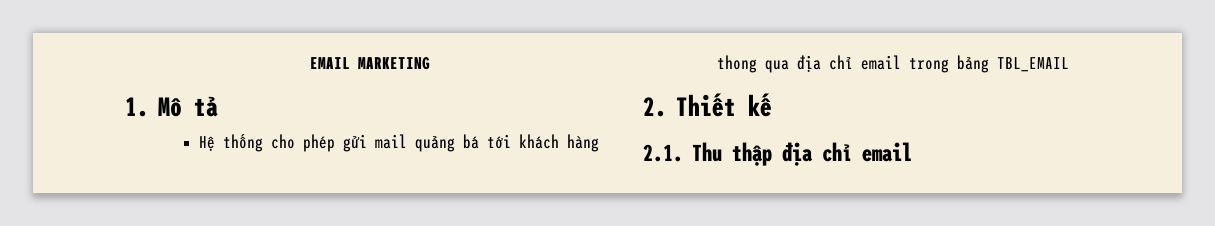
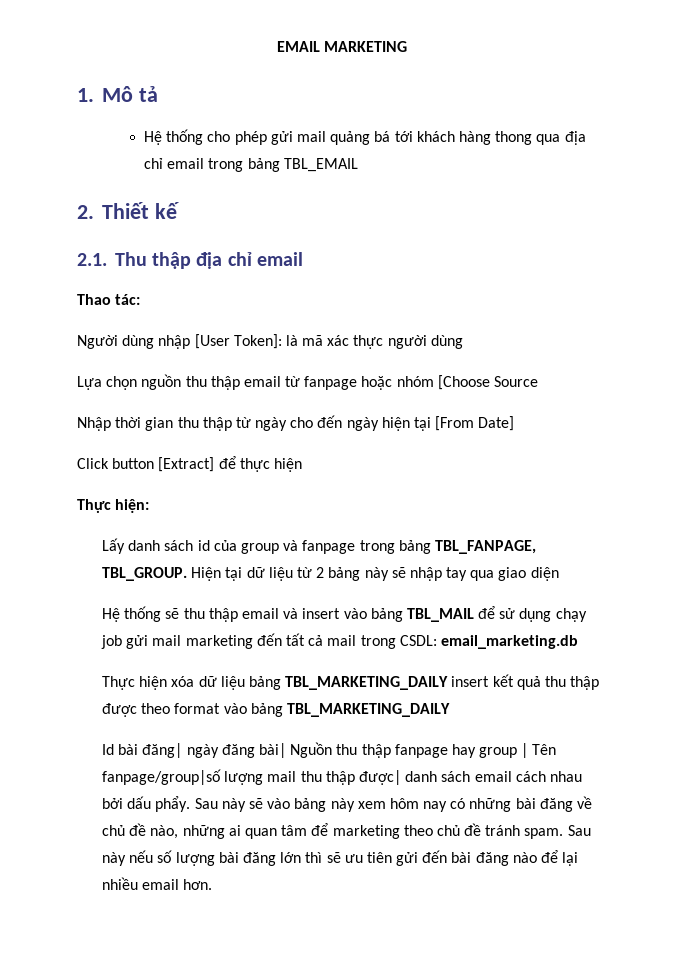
(912, 152) none -> [77,294,141,305] [77,334,463,349] [77,374,539,390] [77,415,515,431] [77,456,302,472] [77,499,150,513] [102,538,536,554] [102,567,559,581] [102,606,587,622] [101,633,578,649] [102,674,600,690] [102,703,450,717] [102,742,557,758] [102,769,582,785] [102,796,592,812] [102,823,591,839] [102,850,579,866] [102,877,213,890] // Thao tác: // Người dùng nhập [User Token]: là mã xác thực người dùng // Lựa chọn nguồn thu thập email từ fanpage hoặc nhóm [Choose Source // Nhập thời gian thu thập từ ngày cho đến ngày hiện tại [From Date] // Click button [Extract] để thực hiện // Thực hiện: // Lấy danh sách id của group và fanpage trong bảng TBL_FANPAGE, TBL_GROUP. Hiện tại dữ liệu từ 2 bảng này sẽ nhập tay qua giao diện // Hệ thống sẽ thu thập email và insert vào bảng TBL_MAIL để sử dụng chạy job gửi mail marketing đến tất cả mail trong CSDL: email_marketing.db // Thực hiện xóa dữ liệu bảng TBL_MARKETING_DAILY insert kết quả thu thập được theo format vào bảng TBL_MARKETING_DAILY // Id bài đăng| ngày đăng bài| Nguồn thu thập fanpage hay group | Tên fanpage/group|số lượng mail thu thập được| danh sách email cách nhau bởi dấu phẩy. Sau này sẽ vào bảng này xem hôm nay có những bài đăng về chủ đề nào, những ai quan tâm để marketing theo chủ đề tránh spam. Sau này nếu số lượng bài đăng lớn thì sẽ ưu tiên gửi đến bài đăng nào để lại nhiều email hơn.

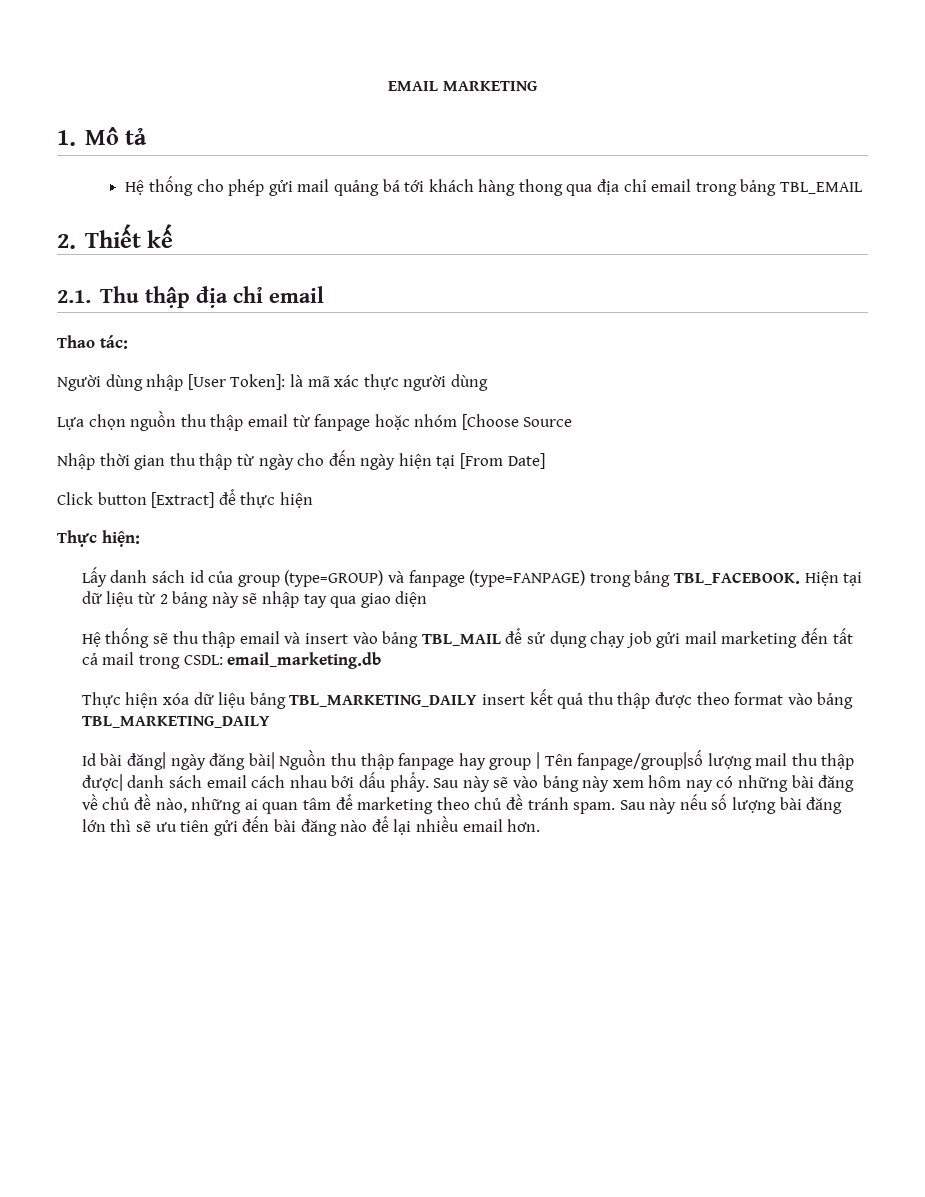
(279, 548) none -> [284,570,384,587] (type=GROUP)
[359,540,536,554] [102,567,188,581] trong bảng TBL_FANPAGE, TBL_GROUP. -> [469,570,800,587] (type=FANPAGE) trong bảng TBL_FACEBOOK.

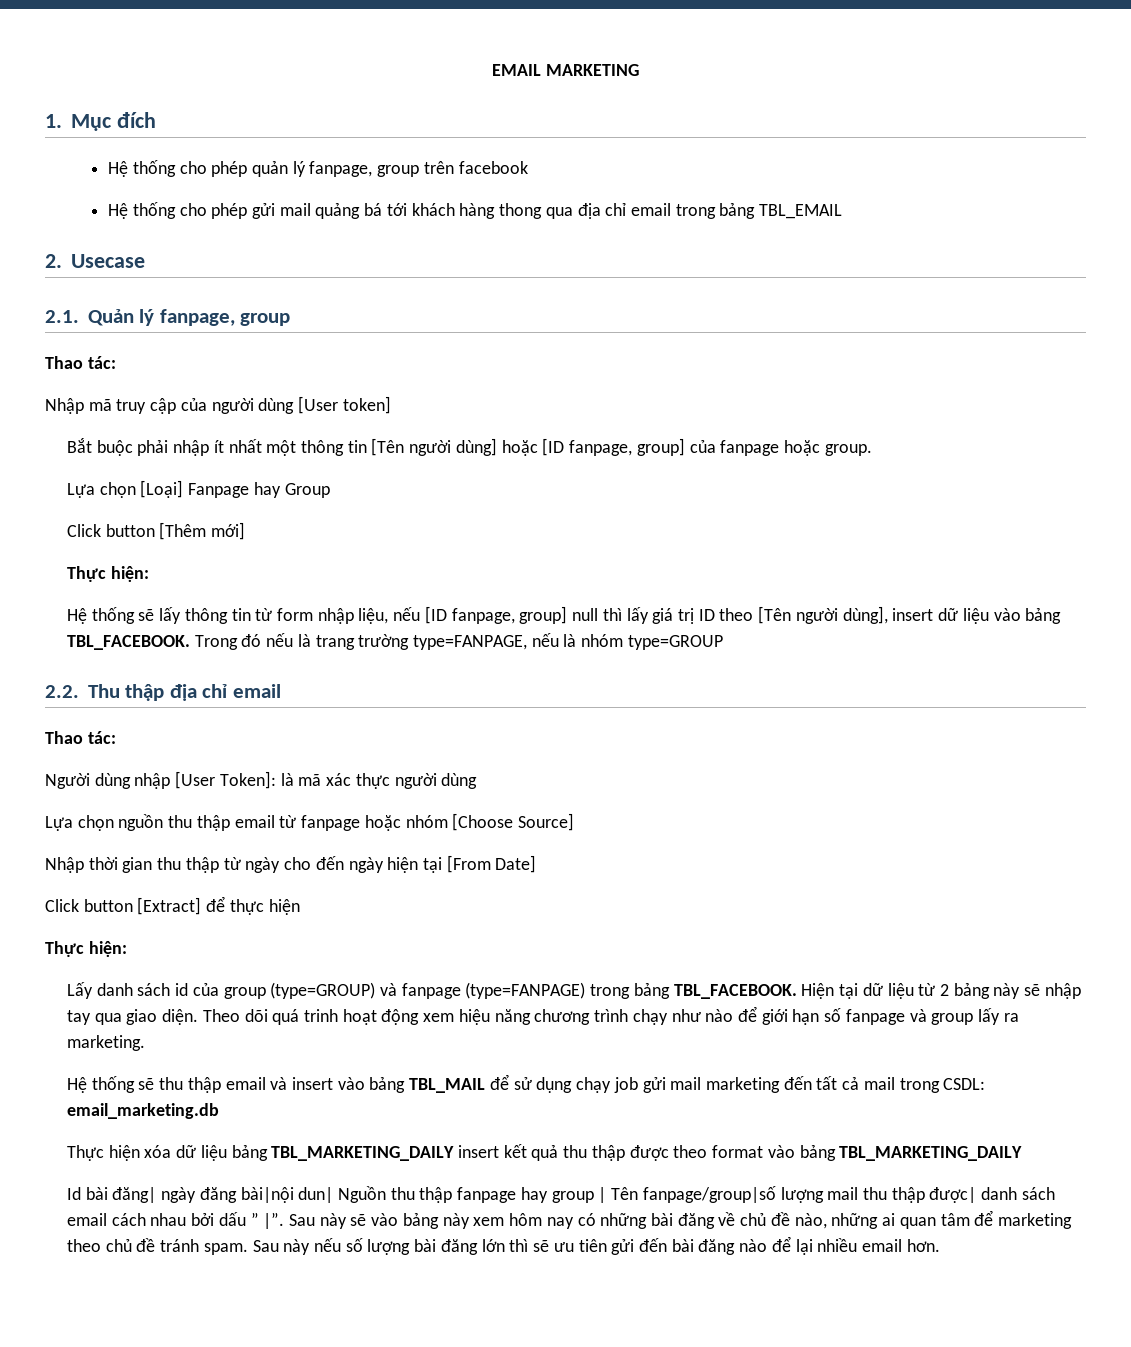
[84,127,147,145] Mô tả -> [70,112,156,131] [108,160,528,177] Mục đích // Hệ thống cho phép quản lý fanpage, group trên facebook
[84,224,173,248] [57,290,91,303] Thiết kế // 2.1. -> [70,254,145,268] [45,309,291,326] [45,356,116,369] [45,396,391,414] [66,438,872,456] [66,480,330,498] [66,522,246,540] [66,566,149,582] [66,606,1062,624] [66,633,723,650] [45,685,79,698] Usecase // 2.1. Quản lý fanpage, group // Thao tác: // Nhập mã truy cập của người dùng [User token] // Bắt buộc phải nhập ít nhất một thông tin [Tên người dùng] hoặc [ID fanpage, group] của fanpage hoặc group. // Lựa chọn [Loại] Fanpage hay Group // Click button [Thêm mới] // Thực hiện: // Hệ thống sẽ lấy thông tin từ form nhập liệu, nếu [ID fanpage, group] null thì lấy giá trị ID theo [Tên người dùng], insert dữ liệu vào bảng TBL_FACEBOOK. Trong đó nếu là trang trường type=FANPAGE, nếu là nhóm type=GROUP // 2.2.
[523,417,573,427] Source -> [517,813,574,831] Source]
[395,591,428,607] diện -> [162,1006,1019,1025] [66,1035,145,1051] diện. Theo dõi quá trinh hoạt động xem hiệu năng chương trình chạy như nào để giới hạn số fanpage và group lấy ra marketing.
[248,752,275,769] bài| -> [240,1187,334,1203] bài|nội dun|
[389,772,429,792] phẩy. -> [250,1212,285,1229] ” |”.

